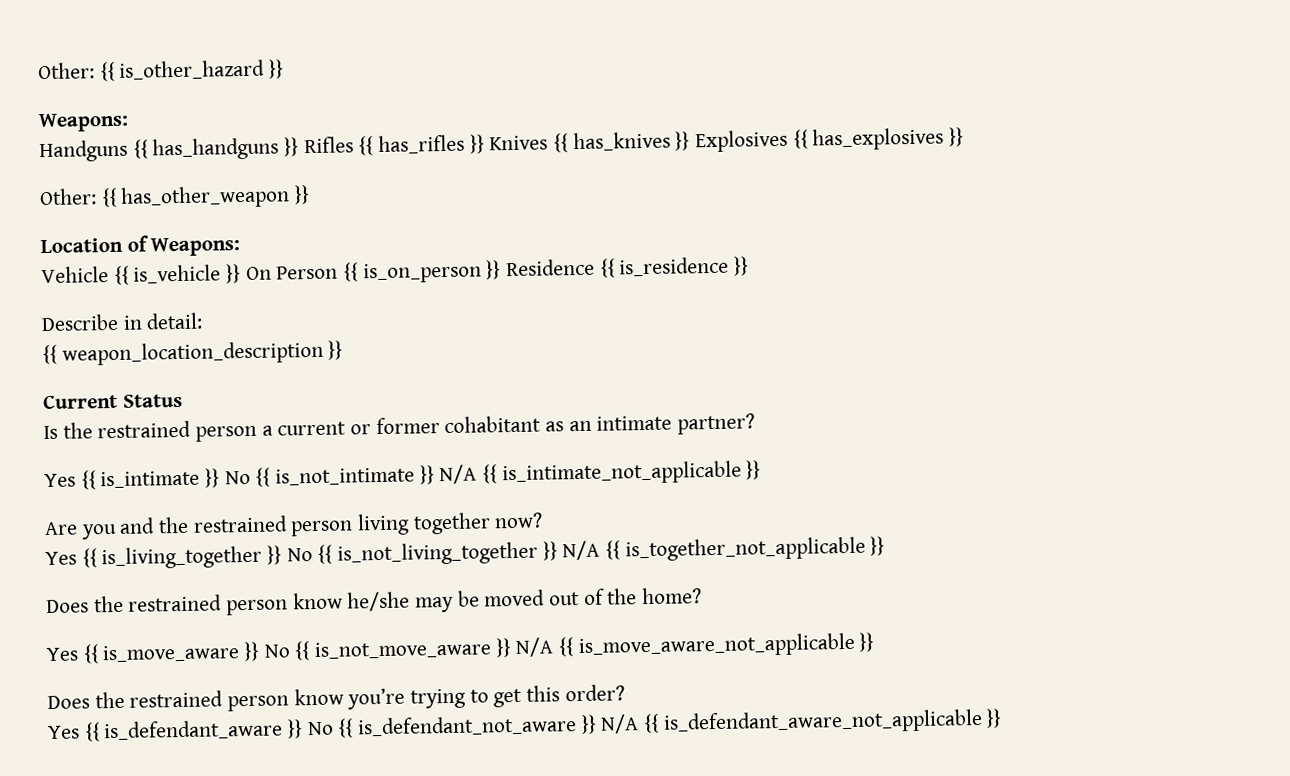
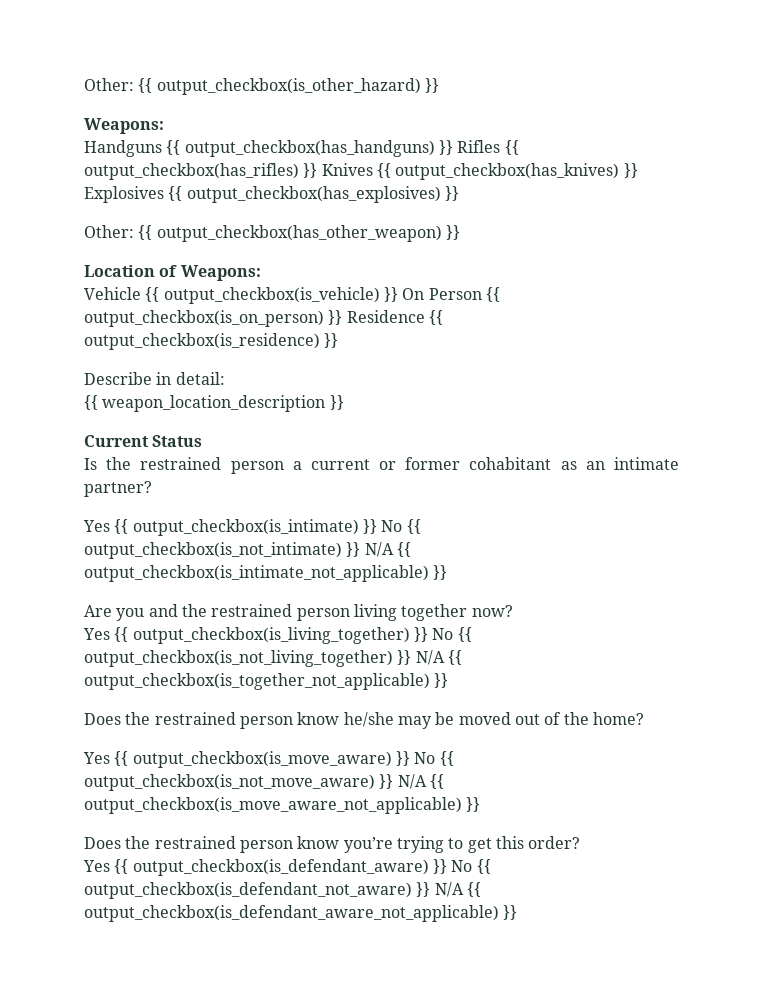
[38,59,266,82] Other: {{ is_other_hazard -> [84,78,421,95] Other: {{ output_checkbox(is_other_hazard)
[152,137,280,161] has_handguns -> [184,140,435,157] output_checkbox(has_handguns)
[378,134,466,154] has_rifles -> [84,163,299,180] output_checkbox(has_rifles)
[572,131,671,152] has_knives -> [395,163,620,180] output_checkbox(has_knives)
[812,127,945,151] has_explosives -> [186,186,441,203] output_checkbox(has_explosives)
[120,185,291,209] has_other_weapon -> [156,225,442,242] output_checkbox(has_other_weapon)
[133,264,222,284] is_vehicle -> [163,287,380,304] output_checkbox(is_vehicle)
[362,262,482,284] is_on_person -> [84,310,324,327] output_checkbox(is_on_person)
[619,256,730,277] is_residence -> [84,333,320,350] output_checkbox(is_residence)
[100,460,742,489] is_intimate }} No {{ is_not_intimate }} N/A {{ is_intimate_not_applicable -> [132,519,421,536] [84,542,411,559] [84,565,429,582] output_checkbox(is_intimate) }} No {{ output_checkbox(is_not_intimate) }} N/A {{ output_checkbox(is_intimate_not_applicable)
[101,536,866,570] is_living_together }} No {{ is_not_living_together }} N/A {{ is_together_not_applicable -> [132,627,472,644] [84,650,462,667] [84,673,430,690] output_checkbox(is_living_together) }} No {{ output_checkbox(is_not_living_together) }} N/A {{ output_checkbox(is_together_not_applicable)
[102,632,856,663] is_move_aware }} No {{ is_not_move_aware }} N/A {{ is_move_aware_not_applicable -> [132,751,454,768] [84,774,444,791] [84,797,462,814] output_checkbox(is_move_aware) }} No {{ output_checkbox(is_not_move_aware) }} N/A {{ output_checkbox(is_move_aware_not_applicable)
[103,708,983,741] is_defendant_aware }} No {{ is_defendant_not_aware }} N/A {{ is_defendant_aware_not_applicable -> [132,859,491,876] [84,882,481,899] [84,905,499,922] output_checkbox(is_defendant_aware) }} No {{ output_checkbox(is_defendant_not_aware) }} N/A {{ output_checkbox(is_defendant_aware_not_applicable)

